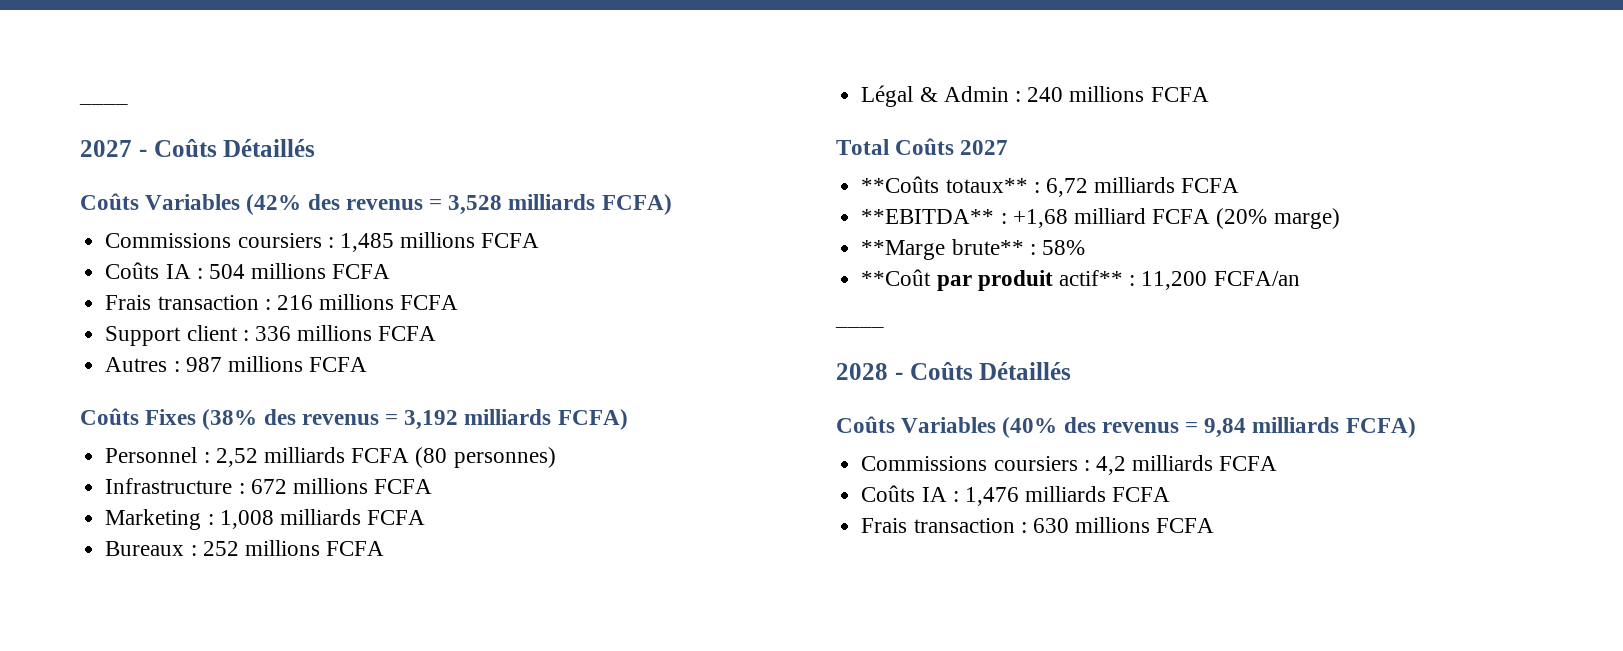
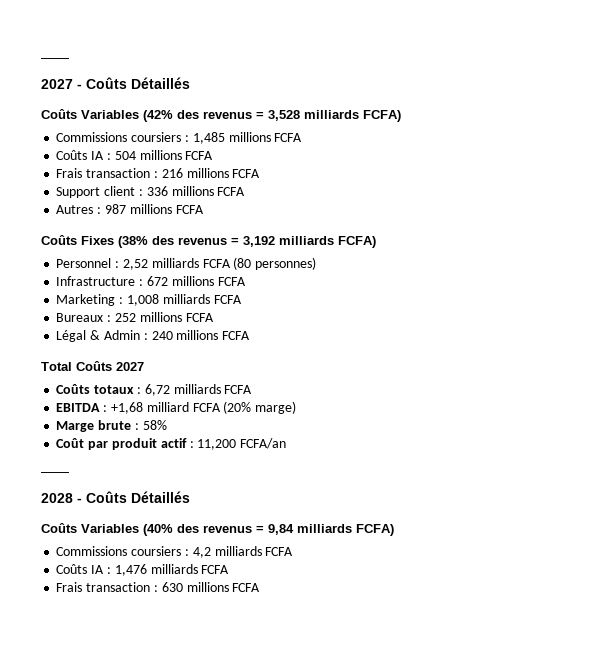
[861,176,1028,193] **Coûts totaux** -> [56,384,135,394] Coûts totaux
[861,209,995,224] **EBITDA** -> [56,403,101,412] EBITDA
[861,239,1024,260] **Marge brute** -> [56,420,132,432] Marge brute
[861,269,932,286] **Coût -> [56,438,85,448] Coût
[1058,270,1123,286] actif** -> [160,438,187,448] actif

